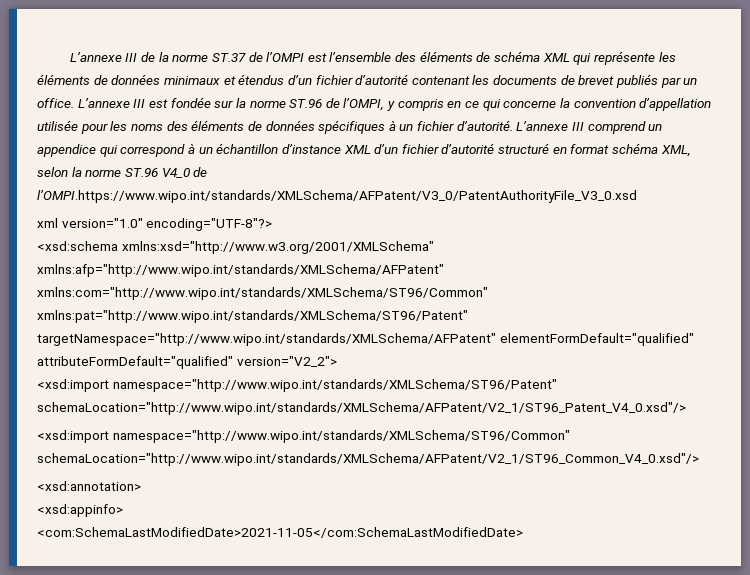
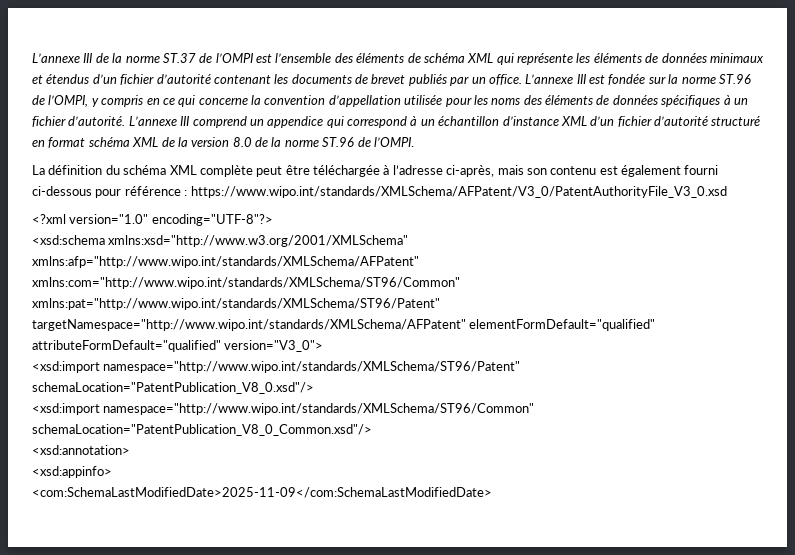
[660,145,691,157] [37,167,208,178] [37,190,637,203] [37,218,58,228] XML, selon la norme ST.96 V4_0 de l’OMPI.https://www.wipo.int/standards/XMLSchema/AFPatent/V3_0/PatentAuthorityFile_V3_0.xsd // xml -> [132,137,414,147] [32,165,719,177] [32,186,727,198] [32,214,66,224] XML de la version 8.0 de la norme ST.96 de l’OMPI. // La définition du schéma XML complète peut être téléchargée à l’adresse ci-après, mais son contenu est également fourni ci-dessous pour référence : https://www.wipo.int/standards/XMLSchema/AFPatent/V3_0/PatentAuthorityFile_V3_0.xsd // <?xml
[236,356,337,367] version="V2_2"> -> [224,340,324,352] version="V3_0">
[37,402,686,415] schemaLocation="http://www.wipo.int/standards/XMLSchema/AFPatent/V2_1/ST96_Patent_V4_0.xsd"/> -> [32,382,314,394] schemaLocation="PatentPublication_V8_0.xsd"/>
[37,453,699,466] schemaLocation="http://www.wipo.int/standards/XMLSchema/AFPatent/V2_1/ST96_Common_V4_0.xsd"/> -> [32,424,372,436] schemaLocation="PatentPublication_V8_0_Common.xsd"/>
[37,527,523,538] <com:SchemaLastModifiedDate>2021-11-05</com:SchemaLastModifiedDate> -> [32,487,492,498] <com:SchemaLastModifiedDate>2025-11-09</com:SchemaLastModifiedDate>

